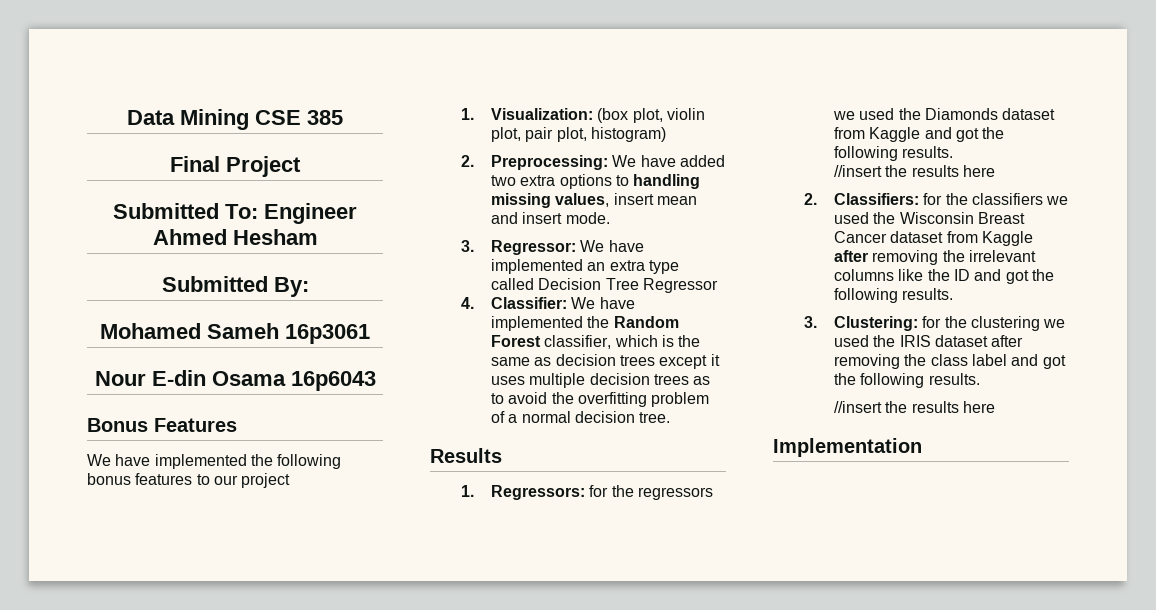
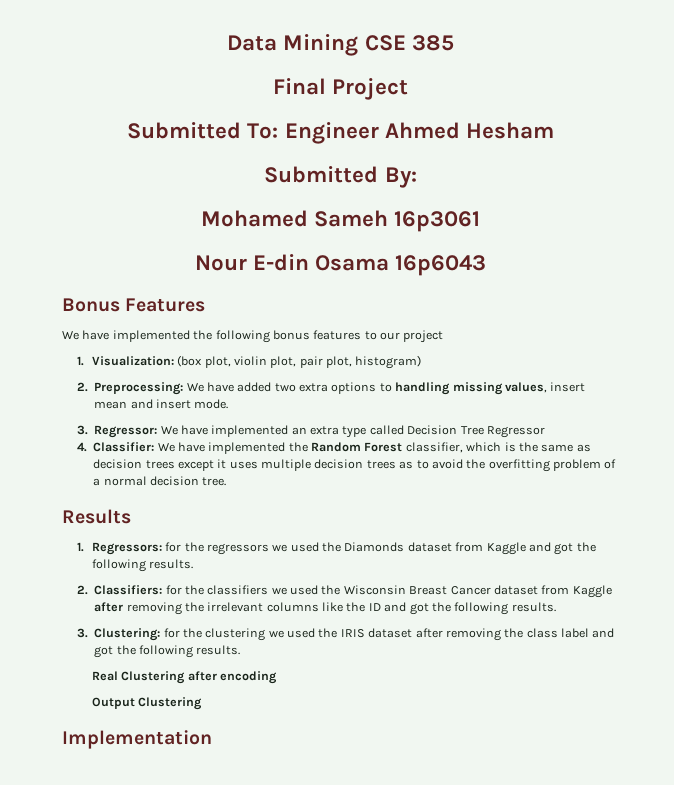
[834,165,996,177] // //insert the results here -> (194, 564) none
[834,401,996,413] //insert the results here -> [91,671,277,684] [91,697,203,710] Real Clustering after encoding // Output Clustering

